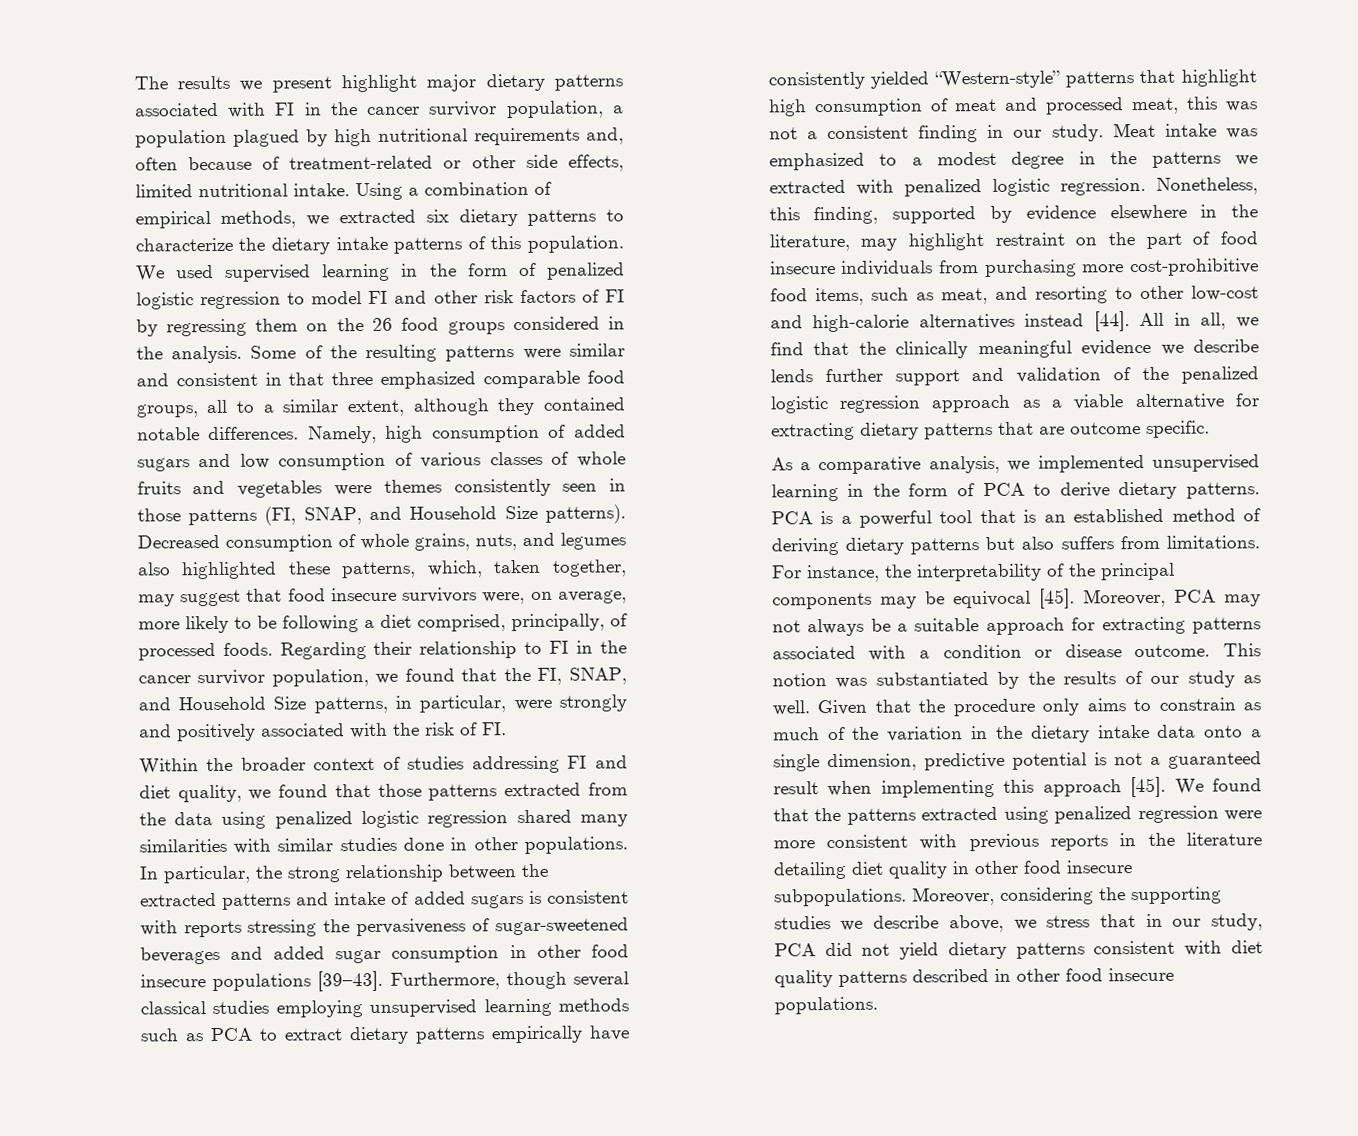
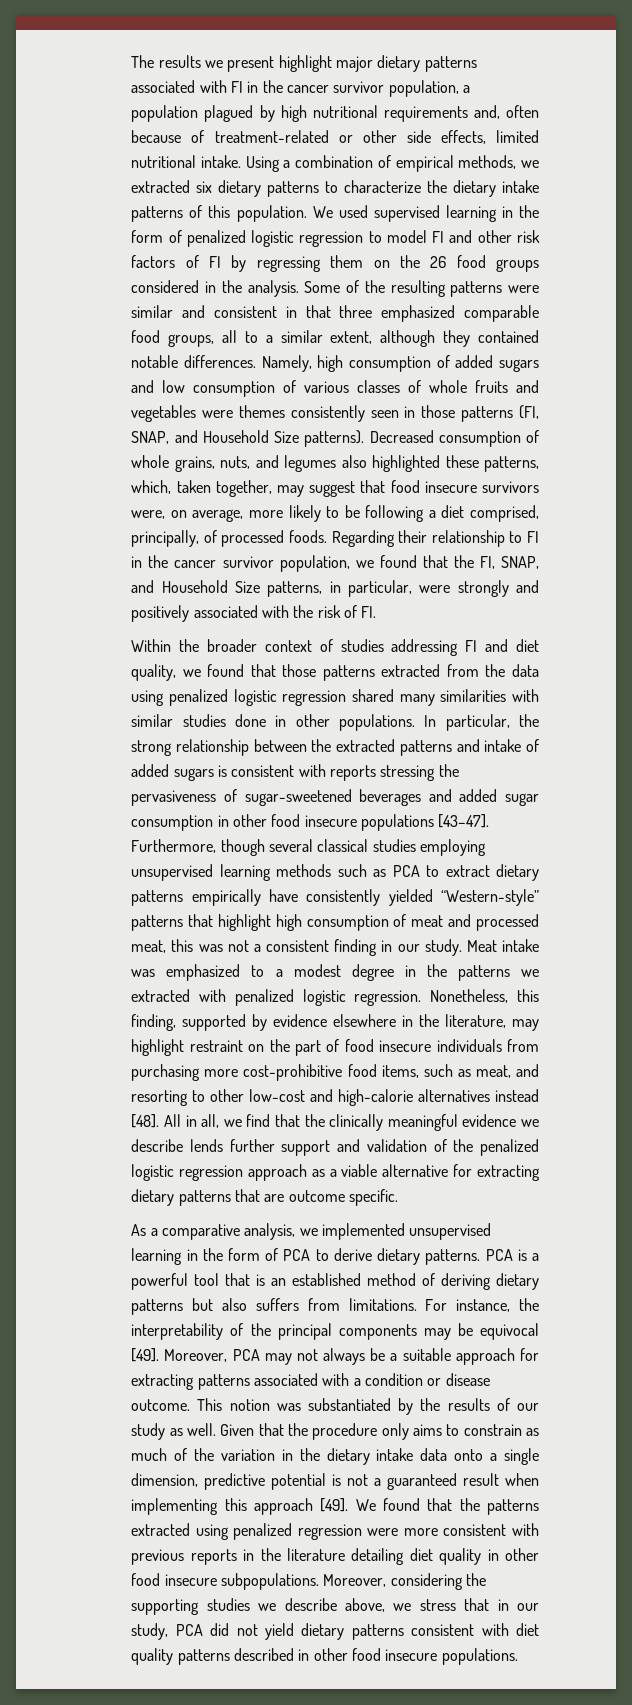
[317,970,384,992] [39–43]. -> [438,814,490,828] [43–47].
[1093,311,1130,332] [44]. -> [131,1114,160,1128] [48].
[1038,588,1075,609] [45]. -> [131,1348,160,1362] [49].
[1130,776,1167,798] [45]. -> [320,1498,349,1512] [49].

